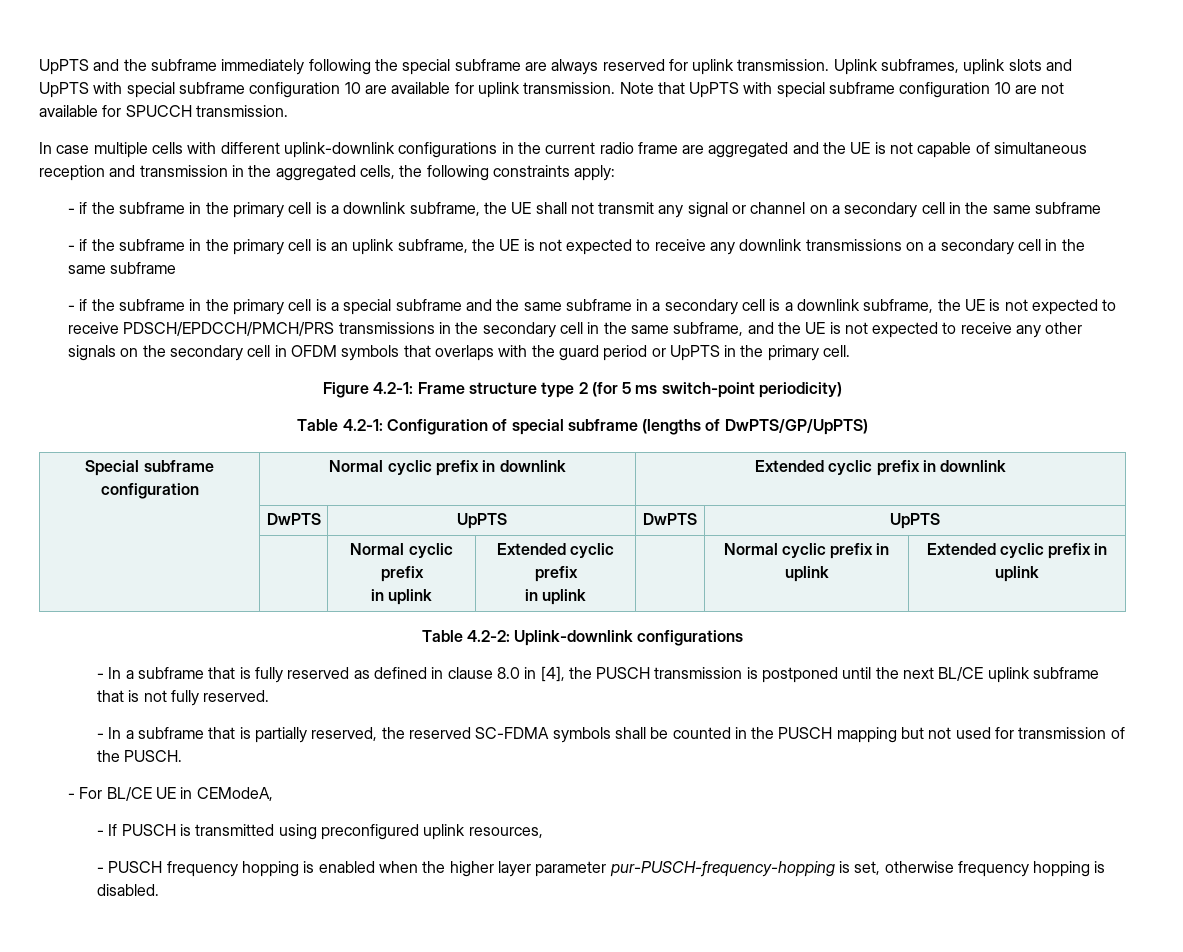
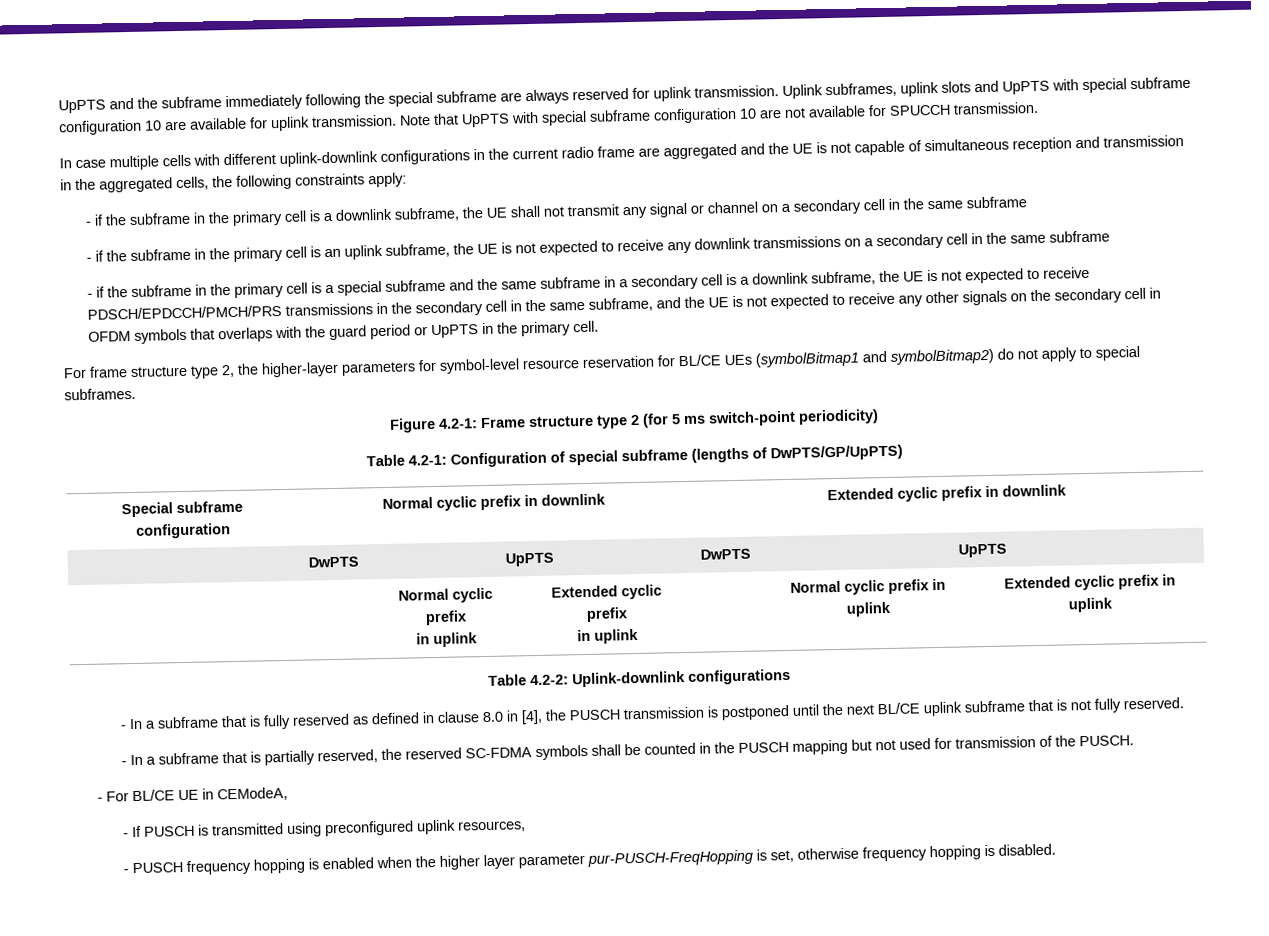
(851, 351) none -> [63,345,1140,379] [64,387,136,401] // For frame structure type 2, the higher-layer parameters for symbol-level resource reservation for BL/CE UEs (symbolBitmap1 and symbolBitmap2) do not apply to special subframes.
[609,861,835,877] pur-PUSCH-frequency-hopping -> [587,849,754,868] pur-PUSCH-FreqHopping

